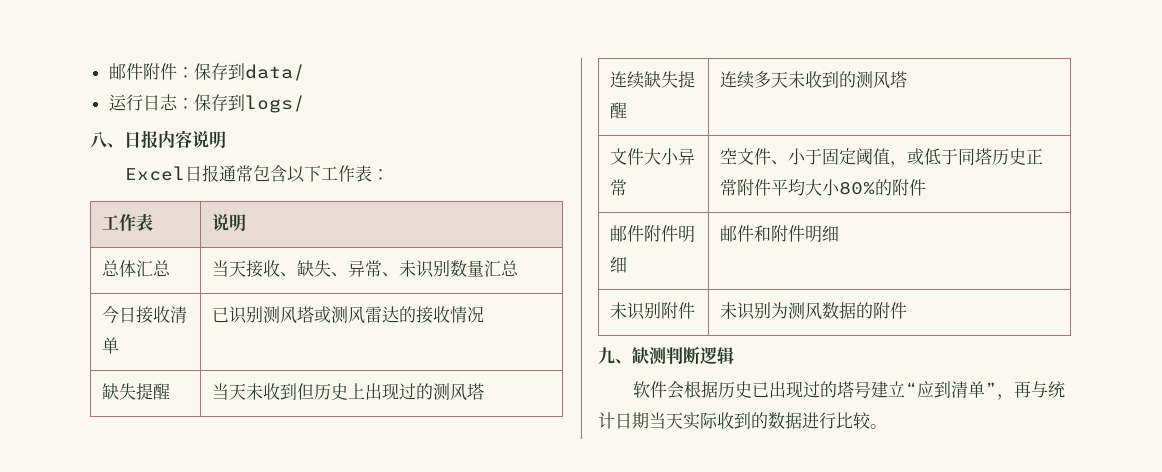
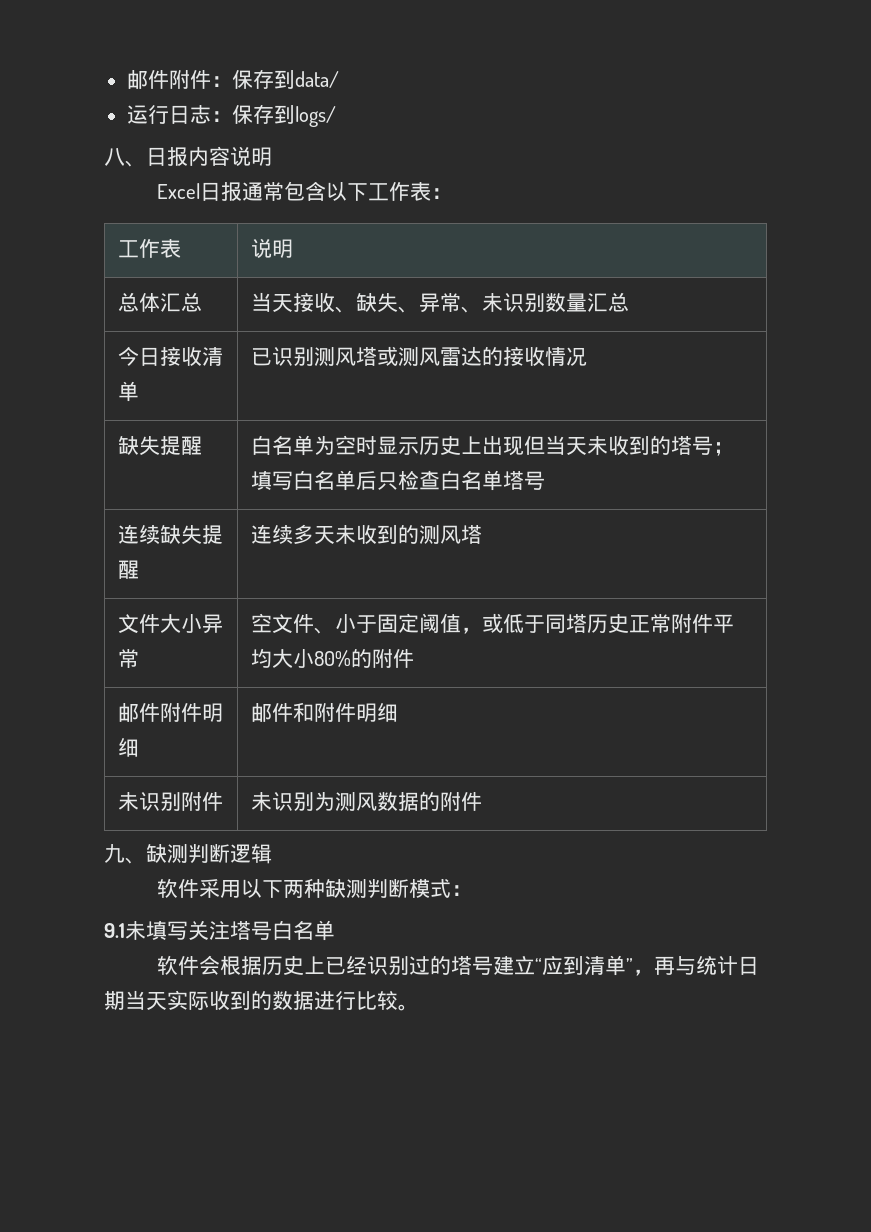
[212,383,485,401] 当天未收到但历史上出现过的测风塔 -> [250,435,734,456] [250,470,545,491] 白名单为空时显示历史上出现但当天未收到的塔号；填写白名单后只检查白名单塔号
(734, 355) none -> [156,878,472,898] [104,920,335,941] // 软件采用以下两种缺测判断模式： // 9.1未填写关注塔号白名单
[752,381,804,398] 已出现 -> [303,956,409,975] 上已经识别

